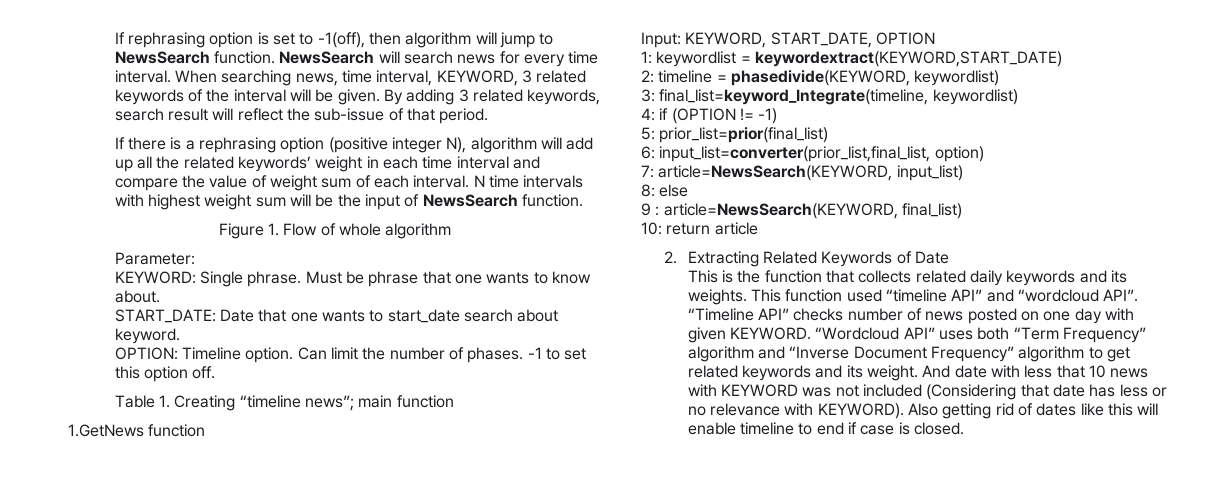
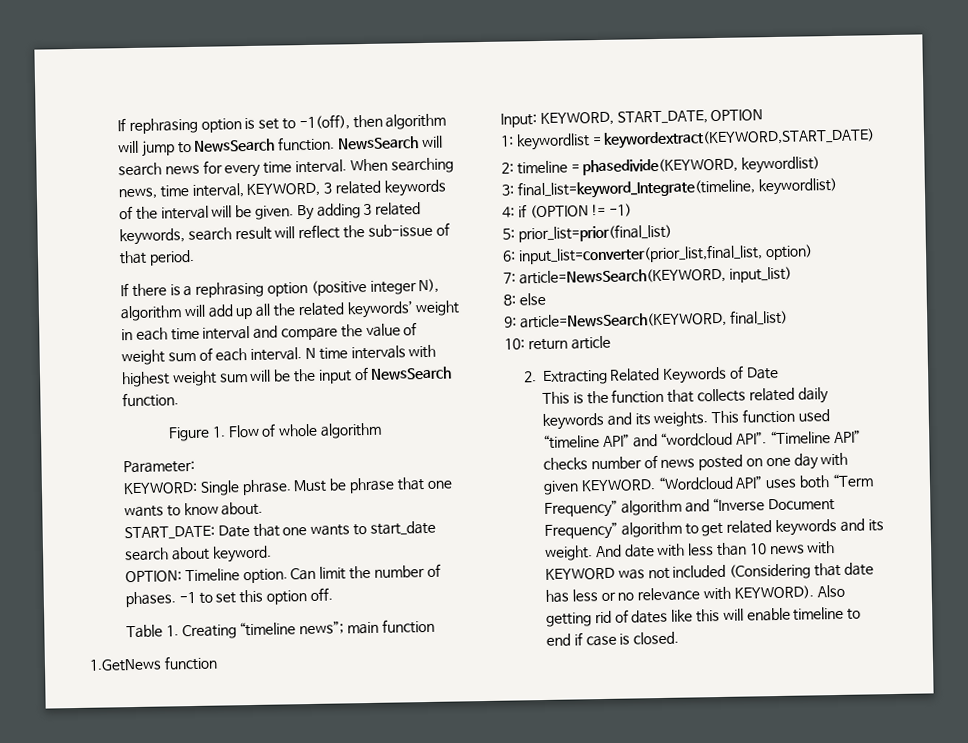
[641,203,660,216] 9 : -> [504,316,517,328] 9:
[1056,365,1085,378] that -> [715,542,747,557] than

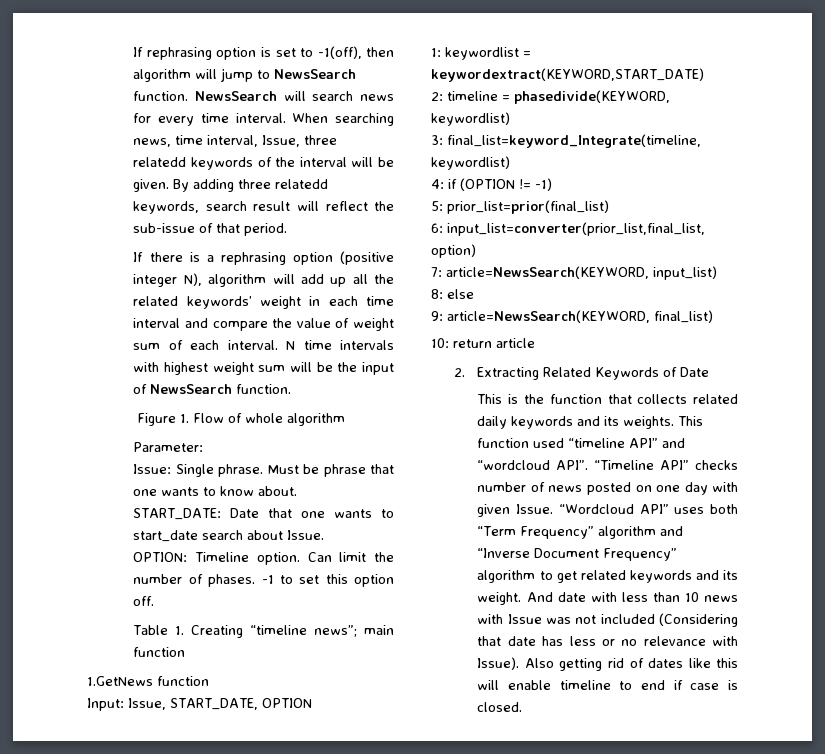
[246,180,381,198] KEYWORD, 3 related -> [262,135,338,147] [133,157,187,167] Issue, three relatedd
[363,202,422,216] 3 related -> [238,179,329,189] three relatedd
[123,481,199,495] KEYWORD: -> [133,464,172,474] Issue:
[211,545,272,563] keyword. -> [287,530,325,540] Issue.
[539,111,614,127] KEYWORD, -> [128,698,166,710] Issue,
[580,479,656,492] KEYWORD. -> [516,504,554,514] Issue.
[545,567,616,580] KEYWORD -> [507,614,542,624] Issue
[733,585,814,600] KEYWORD). -> [477,657,520,670] Issue).

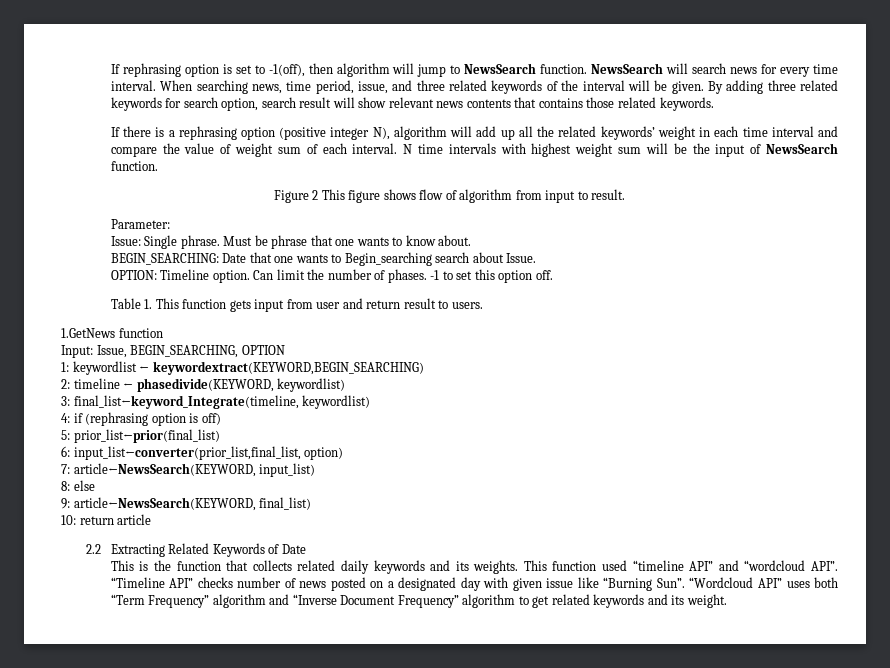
[207,135,338,147] [133,157,187,167] interval, Issue, three relatedd -> [315,80,488,94] period, issue, and three related
[275,179,329,189] [133,201,394,214] [133,223,288,236] relatedd keywords, search result will reflect the sub-issue of that period. -> [799,80,838,91] [110,97,714,111] related keywords for search option, search result will show relevant news contents that contains those related keywords.
[179,413,345,426] 1. Flow of whole algorithm -> [312,189,626,203] 2 This figure shows flow of algorithm from input to result.
[133,508,222,520] START_DATE: -> [110,253,219,265] BEGIN_SEARCHING:
[133,530,199,542] start_date -> [344,252,432,266] Begin_searching
[191,625,394,638] [133,647,186,657] Creating “timeline news”; main function -> [155,298,483,312] This function gets input from user and return result to users.
[170,698,258,710] START_DATE, -> [130,345,239,358] BEGIN_SEARCHING,
[523,51,531,57] [431,68,704,82] = keywordextract(KEYWORD,START_DATE) -> [139,361,424,375] ← keywordextract(KEYWORD,BEGIN_SEARCHING)
[502,95,510,101] = -> [123,383,134,389] ←
[447,134,701,148] final_list=keyword_Integrate(timeline, -> [73,395,299,409] final_list←keyword_Integrate(timeline,
[460,178,552,191] (OPTION != -1) -> [85,412,221,426] (rephrasing option is off)
[447,200,609,214] prior_list=prior(final_list) -> [73,429,220,443] prior_list←prior(final_list)
[447,222,705,236] input_list=converter(prior_list,final_list, -> [73,446,301,460] input_list←converter(prior_list,final_list,
[446,266,649,279] article=NewsSearch(KEYWORD, -> [73,463,256,477] article←NewsSearch(KEYWORD,
[447,310,650,323] article=NewsSearch(KEYWORD, -> [73,497,256,511] article←NewsSearch(KEYWORD,
[454,368,466,377] 2. -> [85,544,101,554] 2.2
[655,485,680,492] one -> [387,577,457,591] a designated
[516,504,554,514] Issue. -> [546,577,685,591] issue like “Burning Sun”.
[526,592,738,602] [477,613,738,627] [477,636,738,646] [477,657,738,671] [477,680,738,690] [477,702,523,712] And date with less than 10 news with Issue was not included (Considering that date has less or no relevance with Issue). Also getting rid of dates like this will enable timeline to end if case is closed. -> (727, 601) none

